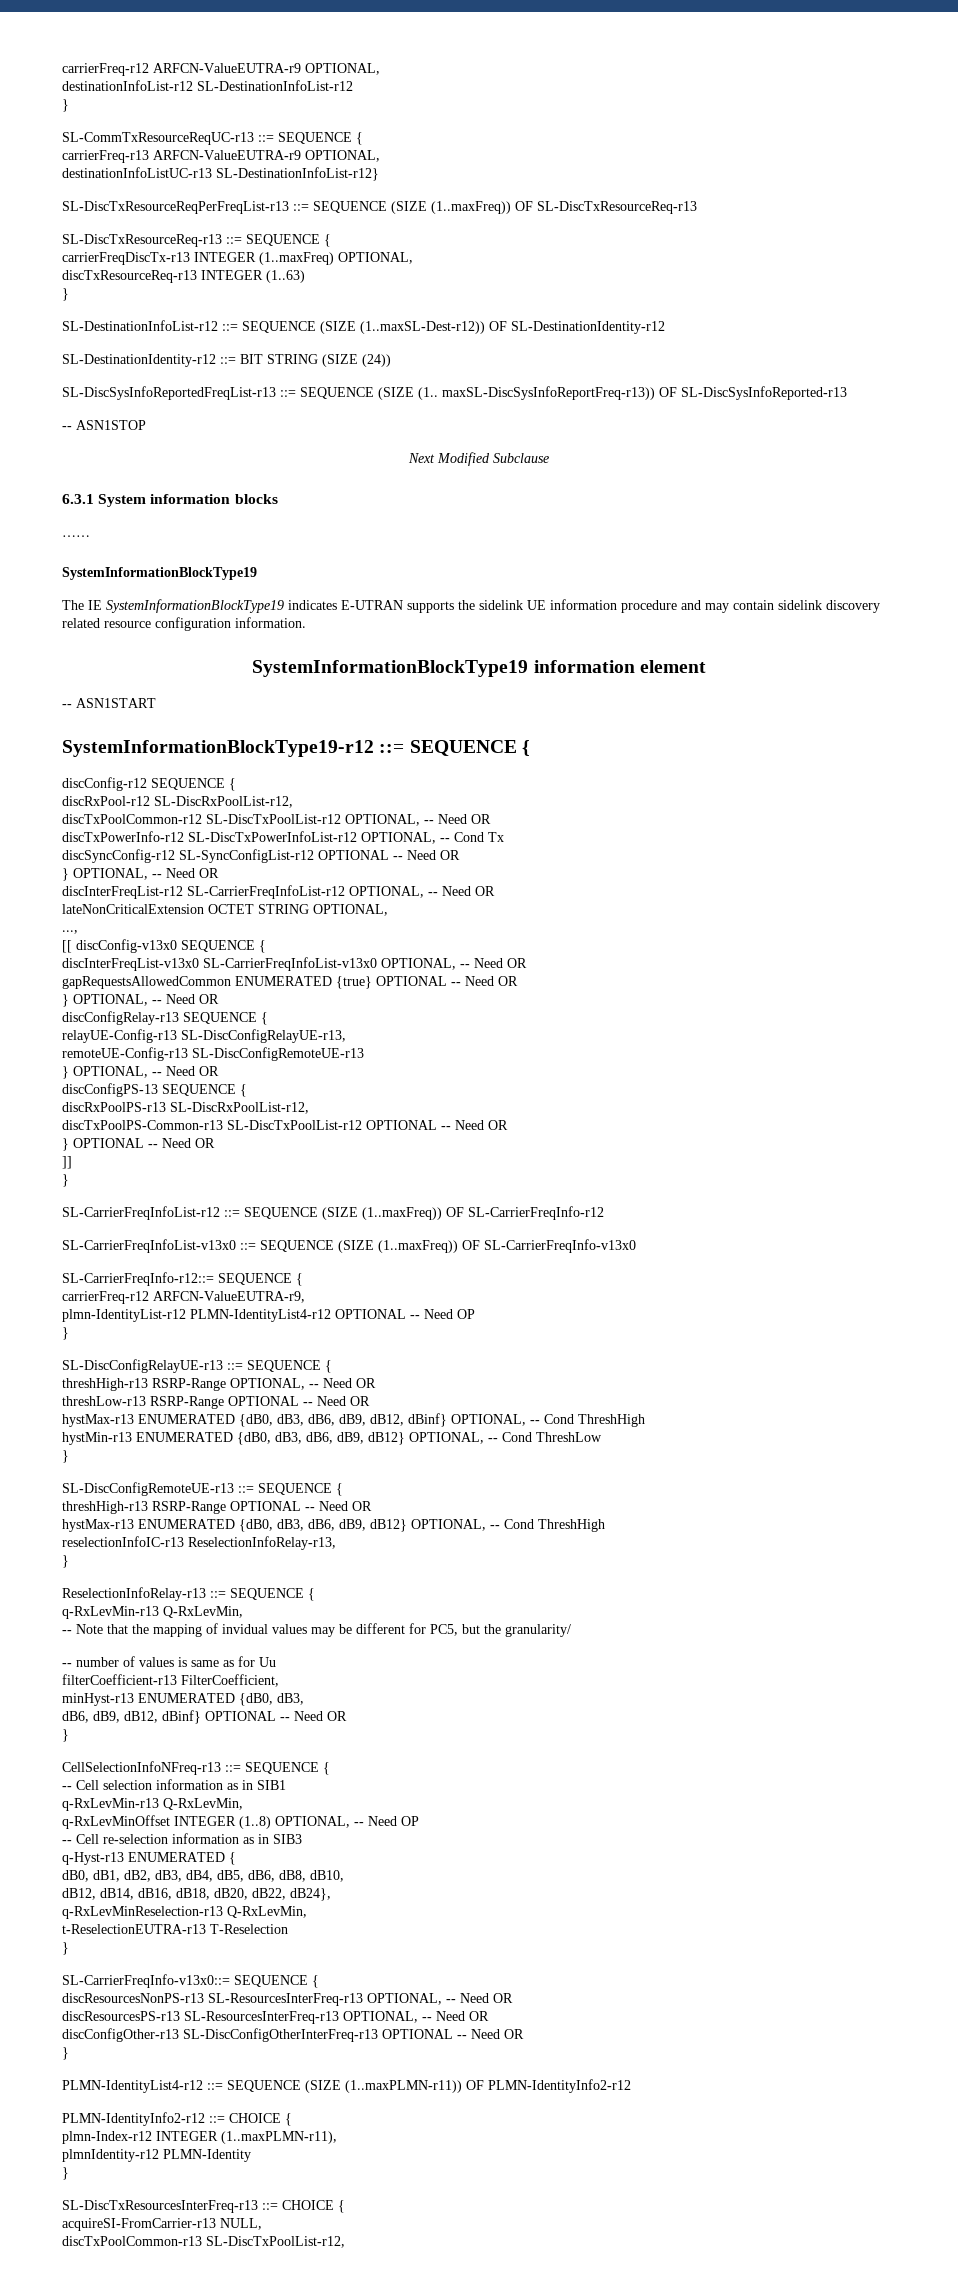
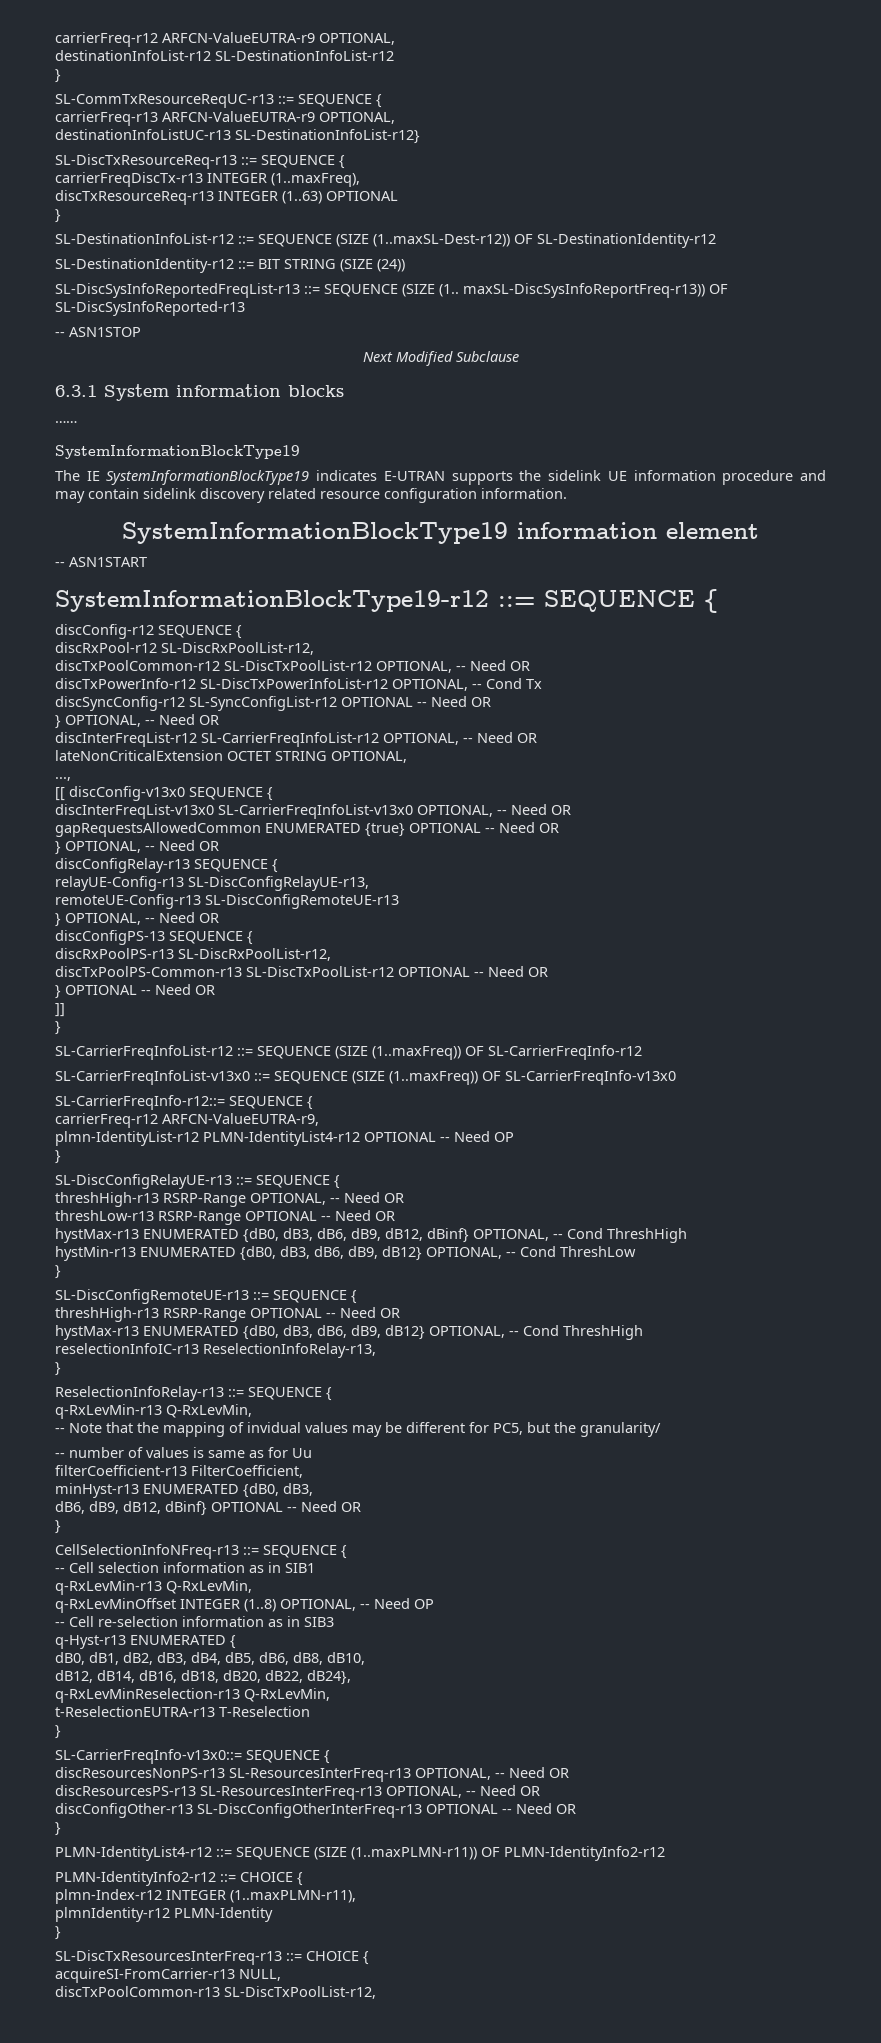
[62,201,697,214] // SL-DiscTxResourceReqPerFreqList-r13 ::= SEQUENCE (SIZE (1..maxFreq)) OF SL-DiscTxResourceReq-r13 -> (420, 136) none
[259,252,413,265] (1..maxFreq) OPTIONAL, -> [271,173,360,187] (1..maxFreq),
(305, 276) none -> [326,191,398,201] OPTIONAL

